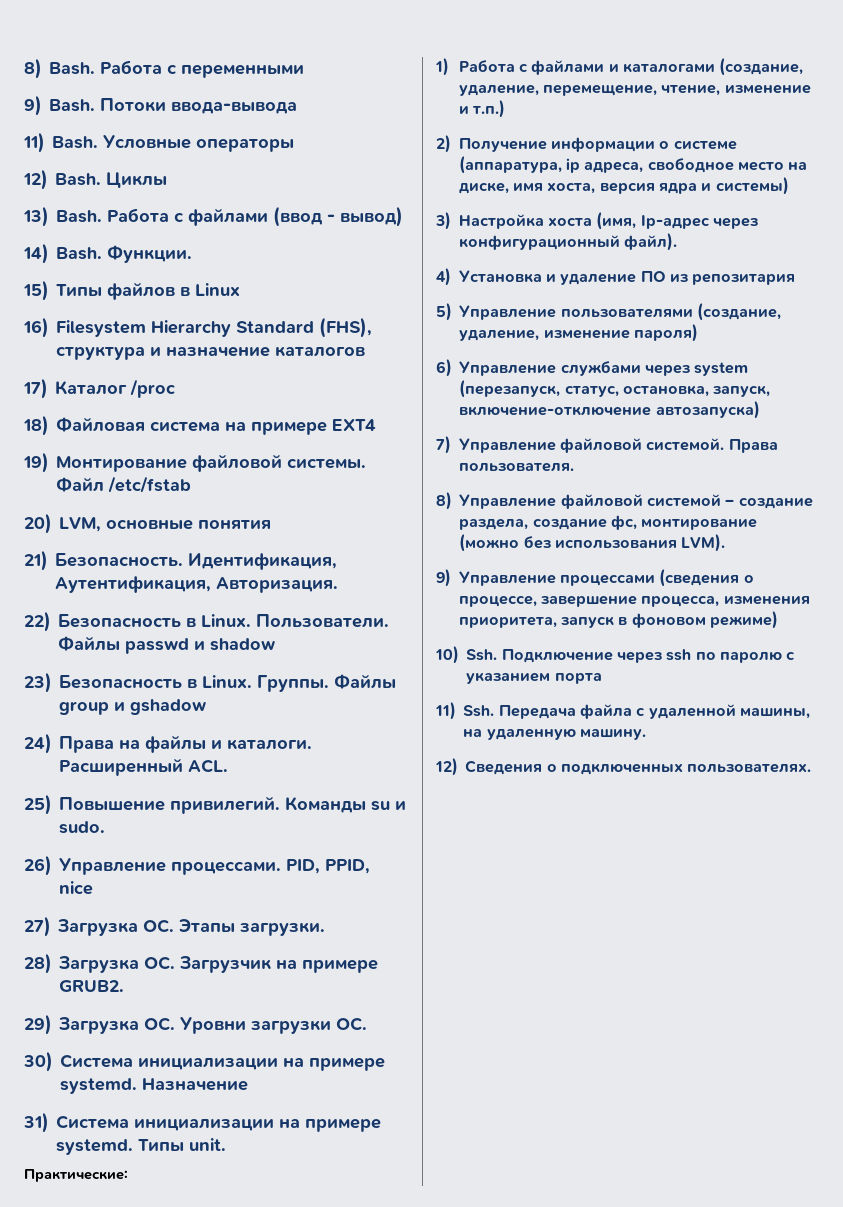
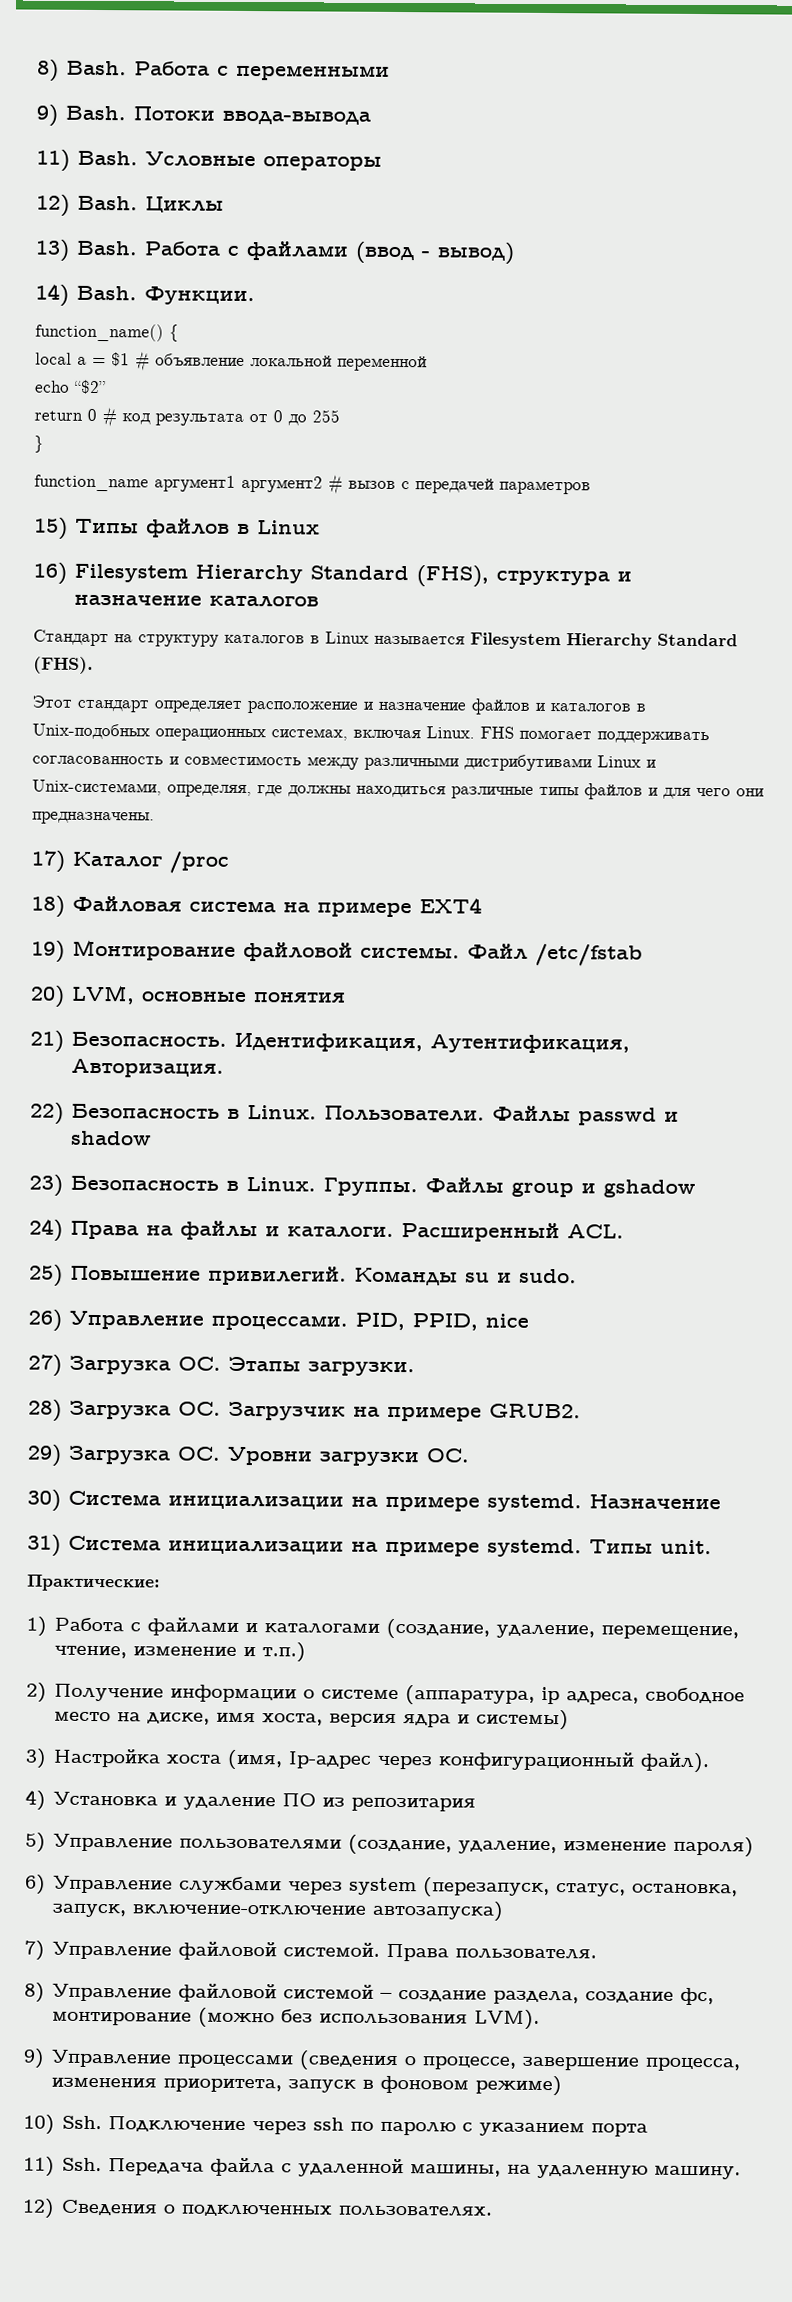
(193, 254) none -> [35,323,179,342] [35,351,427,372] [35,379,106,395] [34,407,340,428] [34,435,44,453] [34,474,591,495] // function_name() { // local a = $1 # объявление локальной переменной // echo “$2” // return 0 # код результата от 0 до 255 // } // function_name аргумент1 аргумент2 # вызов с передачей параметров
(366, 351) none -> [33,629,738,650] [33,656,93,674] [32,695,646,715] [32,723,710,745] [32,754,656,772] [32,779,764,800] [32,811,155,825] // Стандарт на структуру каталогов в Linux называется Filesystem Hierarchy Standard (FHS). // Этот стандарт определяет расположение и назначение файлов и каталогов в Unix-подобных операционных системах, включая Linux. FHS помогает поддерживать согласованность и совместимость между различными дистрибутивами Linux и Unix-системами, определяя, где должны находиться различные типы файлов и для чего они предназначены.

